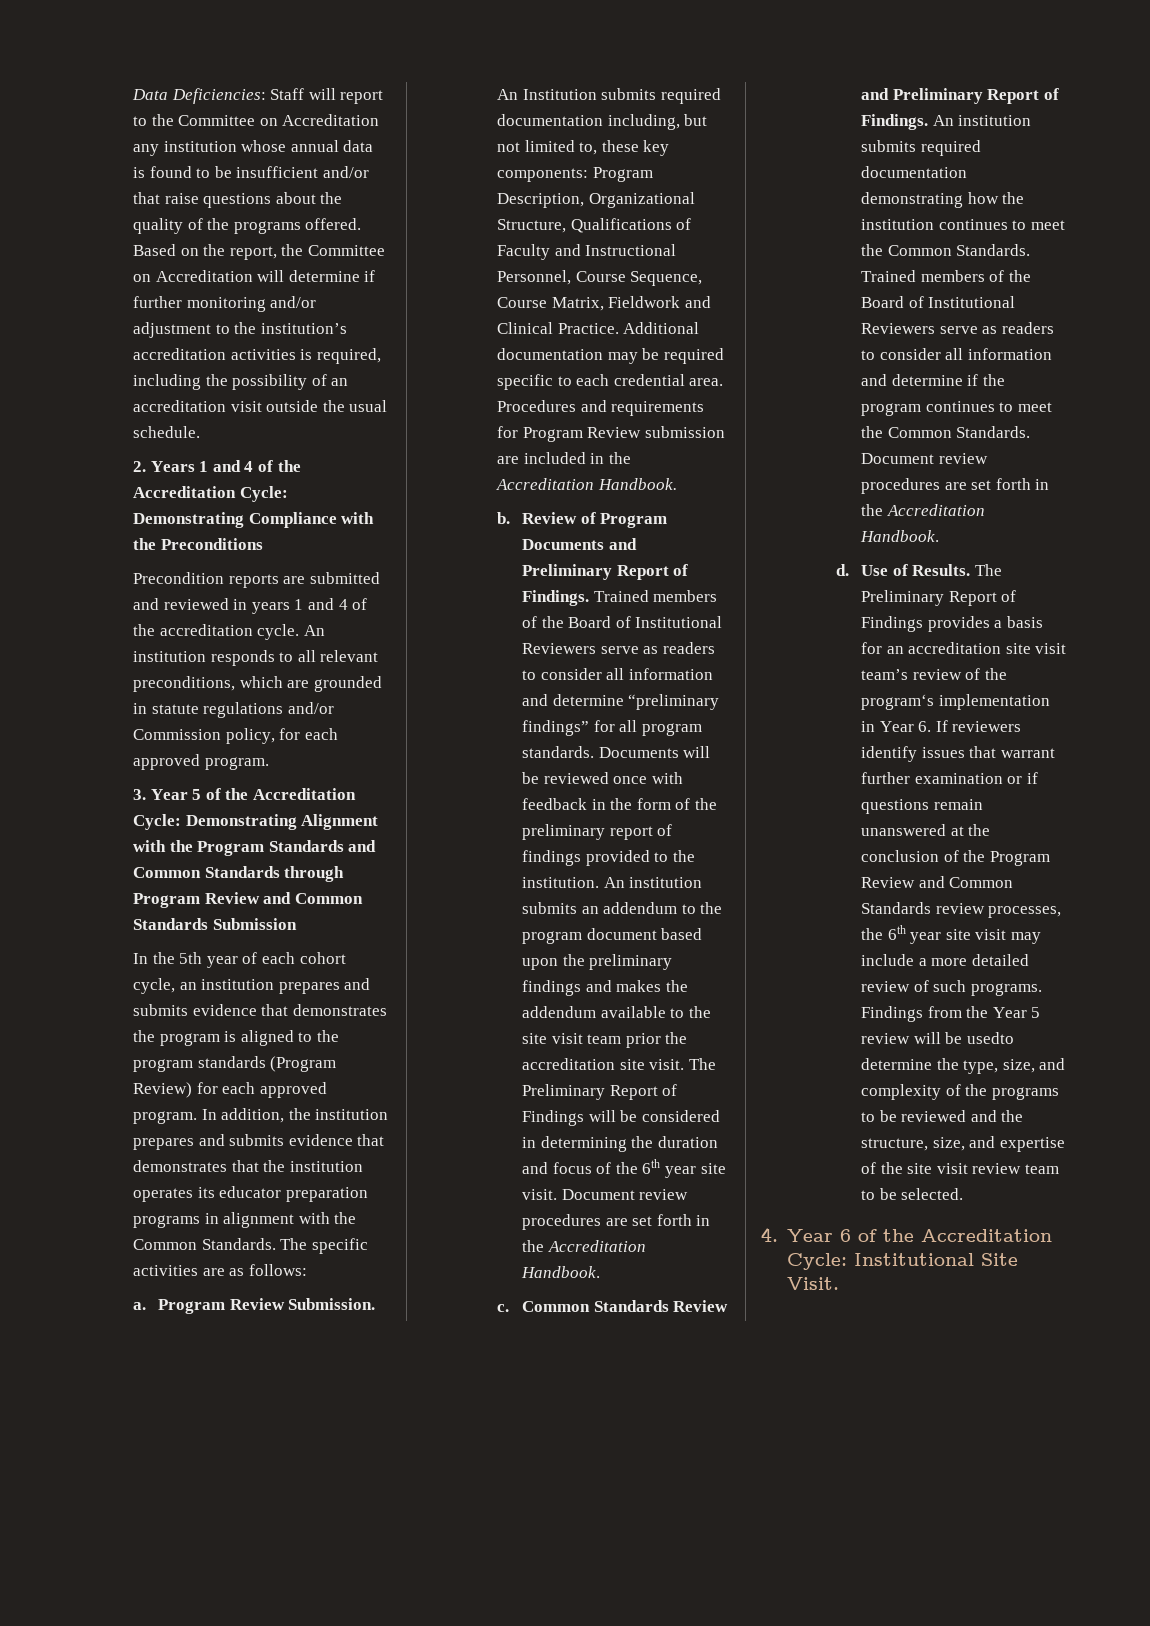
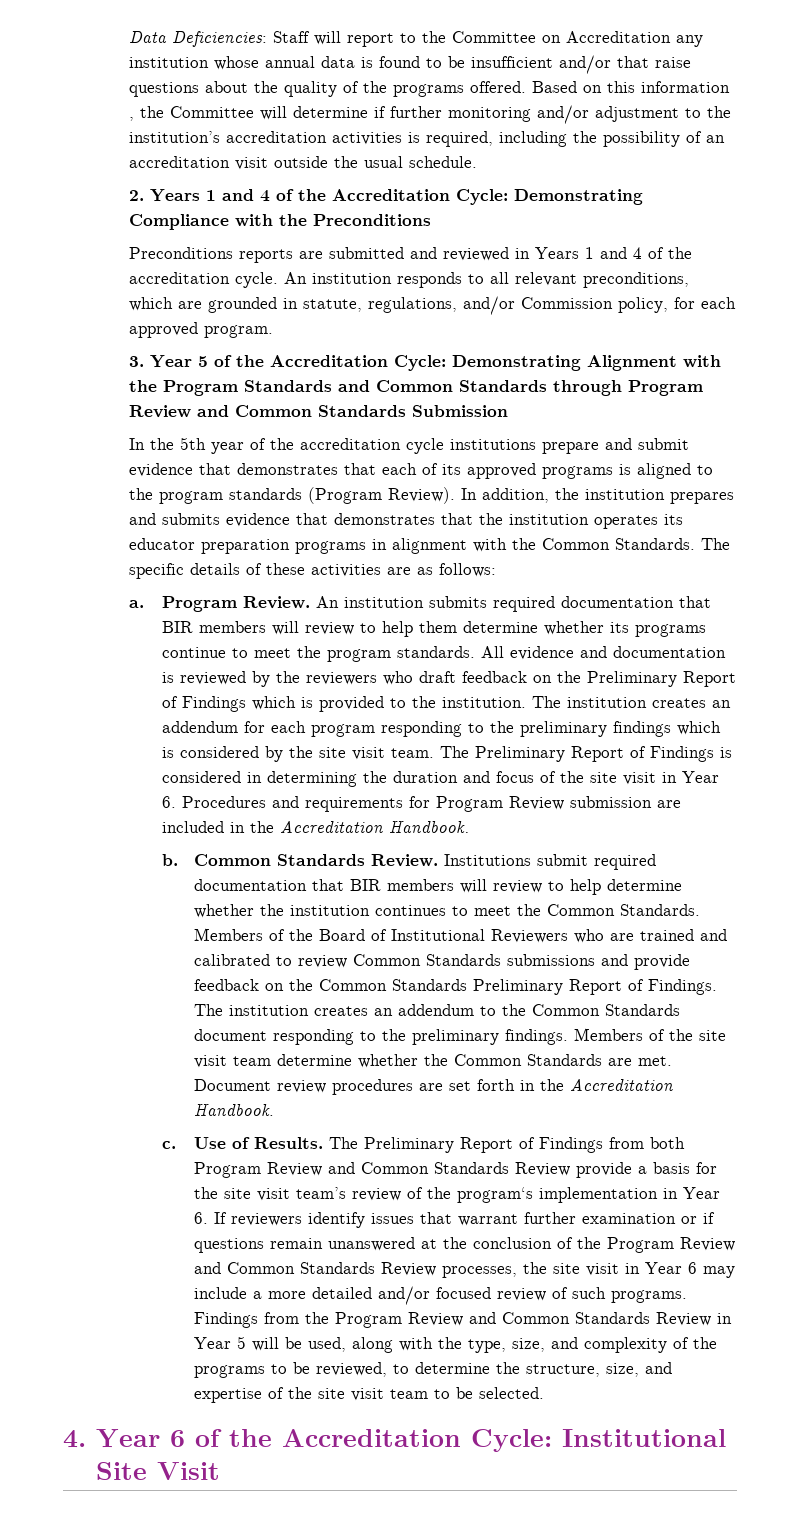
[203,244,385,260] [133,270,253,282] the report, the Committee on Accreditation -> [606,81,730,93] [128,106,254,121] this information , the Committee
[133,572,225,584] Precondition -> [128,247,233,259] Preconditions
[251,602,290,614] years -> [534,247,579,259] Years
[151,702,284,718] statute regulations -> [302,297,457,313] statute, regulations,
[261,952,346,964] [133,978,371,994] [133,1004,387,1016] [133,1030,220,1046] each cohort cycle, an institution prepares and submits evidence that demonstrates the program -> [269,438,689,454] [128,463,613,479] the accreditation cycle institutions prepare and submit evidence that demonstrates that each of its approved programs
[133,1082,327,1098] [133,1111,198,1124] Review) for each approved program. -> [387,487,455,504] Review).
(368, 1246) none -> [189,563,305,575] details of these
[229,1298,376,1310] [497,88,721,104] [497,114,708,130] [497,140,670,156] [497,167,653,182] [497,192,695,208] [497,218,692,233] [497,244,677,260] [497,270,703,286] [497,296,711,311] [497,322,700,334] [497,348,724,364] [497,374,724,390] Review Submission. An Institution submits required documentation including, but not limited to, these key components: Program Description, Organizational Structure, Qualifications of Faculty and Instructional Personnel, Course Sequence, Course Matrix, Fieldwork and Clinical Practice. Additional documentation may be required specific to each credential area. -> [242,596,711,612] [161,621,706,637] [161,646,726,662] [161,671,736,687] [161,696,731,712] [161,721,721,737] [161,746,732,762] [161,771,719,787] [161,796,176,808] Review. An institution submits required documentation that BIR members will review to help them determine whether its programs continue to meet the program standards. All evidence and documentation is reviewed by the reviewers who draft feedback on the Preliminary Report of Findings which is provided to the institution. The institution creates an addendum for each program responding to the preliminary findings which is considered by the site visit team. The Preliminary Report of Findings is considered in determining the duration and focus of the site visit in Year 6.
[522,512,668,528] [522,538,637,550] [522,564,689,580] [522,590,718,606] [522,616,723,628] [522,642,715,654] [522,668,713,680] [522,694,720,710] [522,720,702,736] [522,746,711,758] [522,772,683,784] [522,798,717,810] [522,824,673,840] [522,850,695,866] [522,877,703,888] [522,902,723,914] [522,928,703,944] [522,954,673,970] [522,980,688,996] [522,1006,711,1018] [522,1032,688,1048] [522,1058,716,1070] [522,1084,678,1100] [522,1110,720,1126] [522,1136,718,1152] [522,1159,726,1178] [522,1189,689,1200] [522,1214,711,1230] [522,1240,646,1252] [521,1266,601,1278] [497,1300,729,1312] [861,88,1059,104] [861,114,1032,130] [861,140,981,156] [861,166,968,178] [861,192,999,208] Review of Program Documents and Preliminary Report of Findings. Trained members of the Board of Institutional Reviewers serve as readers to consider all information and determine “preliminary findings” for all program standards. Documents will be reviewed once with feedback in the form of the preliminary report of findings provided to the institution. An institution submits an addendum to the program document based upon the preliminary findings and makes the addendum available to the site visit team prior the accreditation site visit. The Preliminary Report of Findings will be considered in determining the duration and focus of the 6th year site visit. Document review procedures are set forth in the Accreditation Handbook. // c. Common Standards Review and Preliminary Report of Findings. An institution submits required documentation demonstrating how -> [194,854,657,870] [194,879,683,895] [194,904,255,918] Common Standards Review. Institutions submit required documentation that BIR members will review to help determine whether
[861,270,1031,282] [861,296,1016,308] [861,322,1054,334] [861,348,1052,360] [861,374,1005,386] [861,401,1052,416] [861,426,1031,438] Trained members of the Board of Institutional Reviewers serve as readers to consider all information and determine if the program continues to meet the Common Standards. -> [194,928,728,943] [194,954,691,970] [194,979,718,995] [194,1004,681,1016] [194,1028,727,1045] [194,1054,673,1068] Members of the Board of Institutional Reviewers who are trained and calibrated to review Common Standards submissions and provide feedback on the Common Standards Preliminary Report of Findings. The institution creates an addendum to the Common Standards document responding to the preliminary findings. Members of the site visit team determine whether the Common Standards are met.
[836,564,850,576] d. -> [161,1141,176,1149] c.
[927,616,990,632] provides -> [609,1137,686,1149] [194,1162,633,1178] from both Program Review and Common Standards Review provide
[886,642,1002,654] an accreditation -> [194,1187,219,1199] the
[935,903,985,914] review -> [381,1262,437,1276] Review
[887,925,1007,944] 6th year site visit -> [553,1262,698,1276] site visit in Year 6
(1029, 960) none -> [378,1286,492,1305] and/or focused
[992,1007,1041,1018] [861,1032,1014,1044] [861,1058,933,1070] Year 5 review will be usedto determine -> [335,1312,733,1328] [194,1336,434,1353] Program Review and Common Standards Review in Year 5 will be used, along with
[901,1110,997,1122] reviewed and -> [316,1362,491,1377] reviewed, to determine
[972,1163,1022,1174] review -> (385, 1394) none
[786,1277,839,1290] Visit. -> [156,1462,220,1480] Visit

